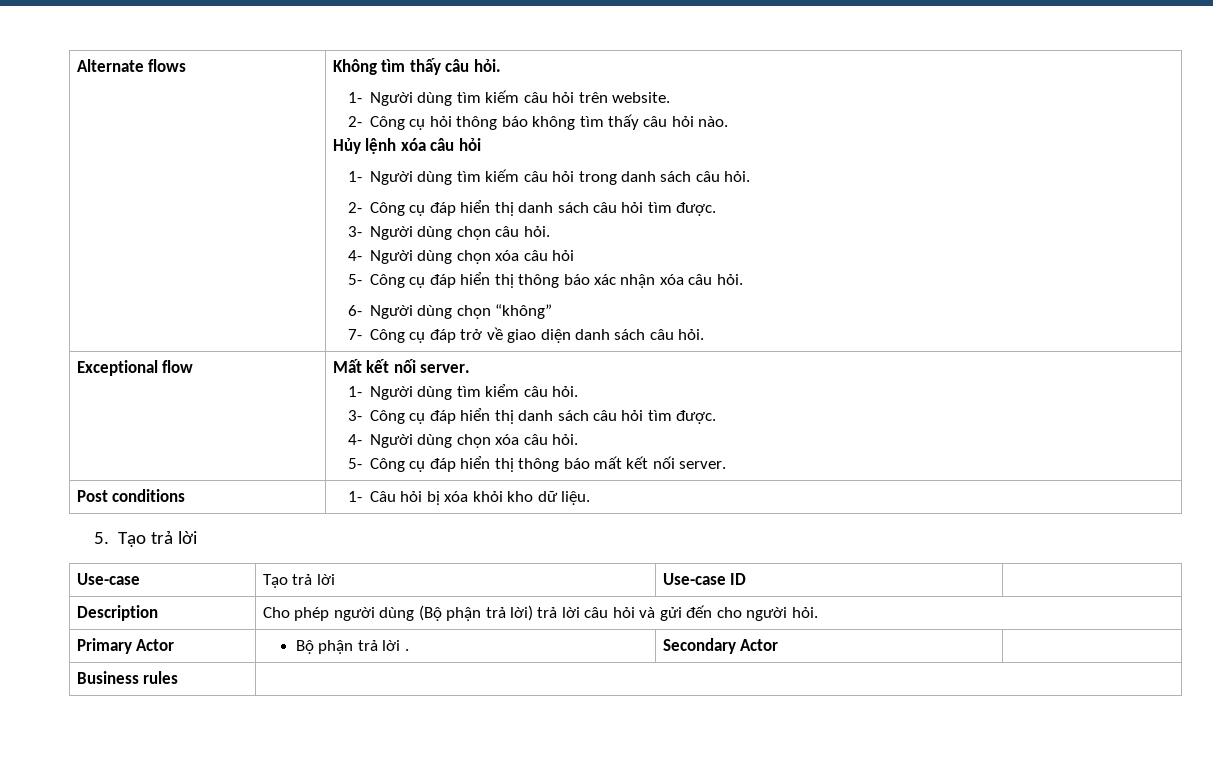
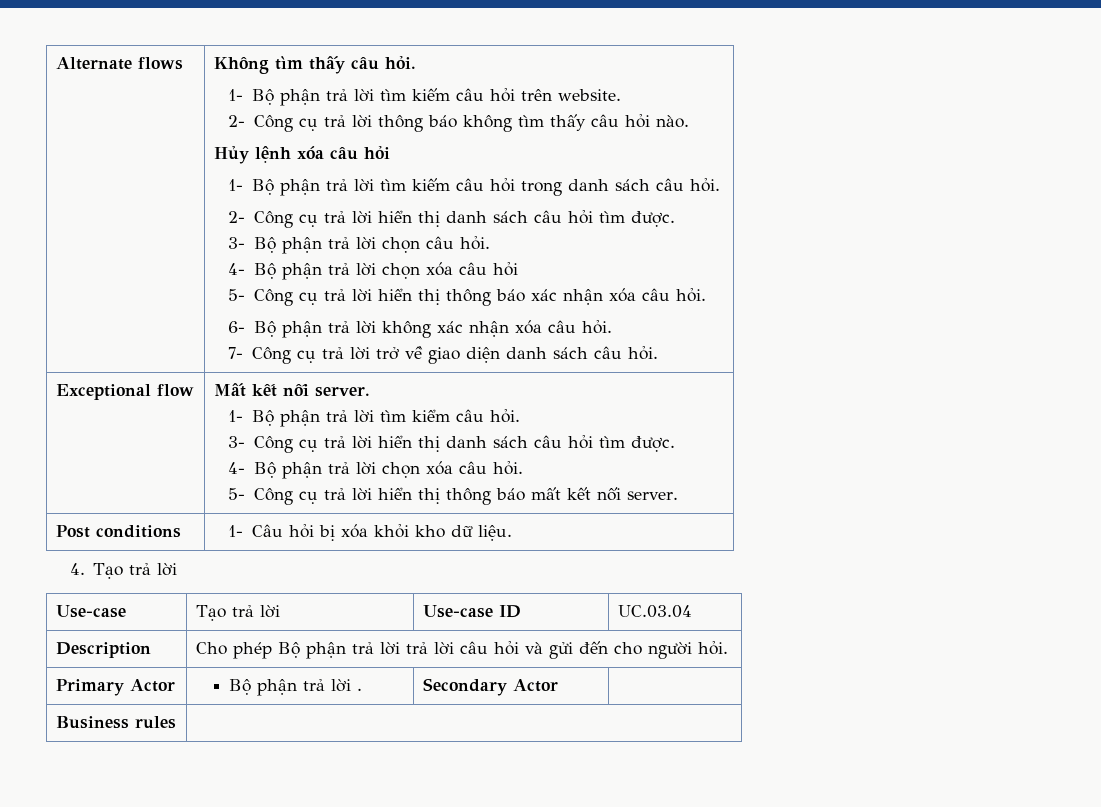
[369,92,453,106] Người dùng -> [251,89,374,106] Bộ phận trả lời
[429,116,452,127] hỏi -> [323,115,372,128] trả lời
[369,171,453,185] Người dùng -> [251,179,374,196] Bộ phận trả lời
[429,202,456,216] đáp -> [323,211,372,224] trả lời
[369,226,453,240] Người dùng -> [253,237,376,254] Bộ phận trả lời
[369,250,453,264] Người dùng -> [253,263,376,280] Bộ phận trả lời
[429,274,456,288] đáp -> [323,289,372,302] trả lời
[369,304,553,319] Người dùng chọn “không” -> [253,320,612,338] Bộ phận trả lời không xác nhận xóa câu hỏi.
[429,329,456,343] đáp -> [321,347,370,360] trả lời
[369,386,453,400] Người dùng -> [251,410,374,427] Bộ phận trả lời
[429,410,456,424] đáp -> [323,436,372,449] trả lời
[369,434,453,448] Người dùng -> [253,462,376,479] Bộ phận trả lời
[429,458,456,472] đáp -> [323,488,372,501] trả lời
[93,532,109,544] 5. -> [69,563,85,575] 4.
(747, 579) none -> [617,605,692,618] UC.03.04
[333,605,533,621] người dùng (Bộ phận trả lời) -> [277,642,400,659] Bộ phận trả lời

